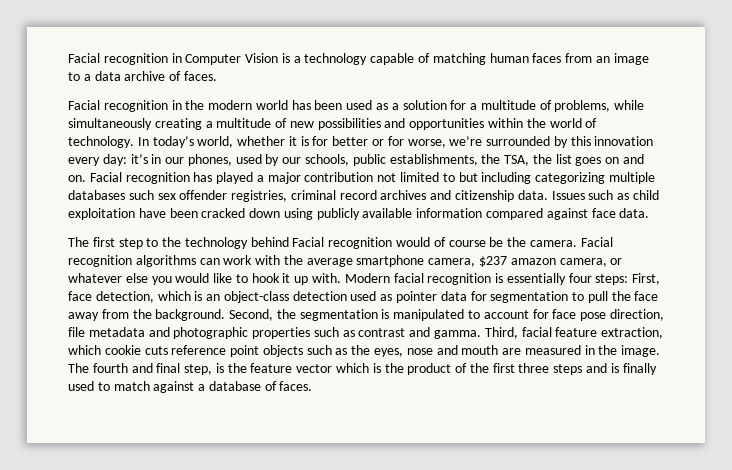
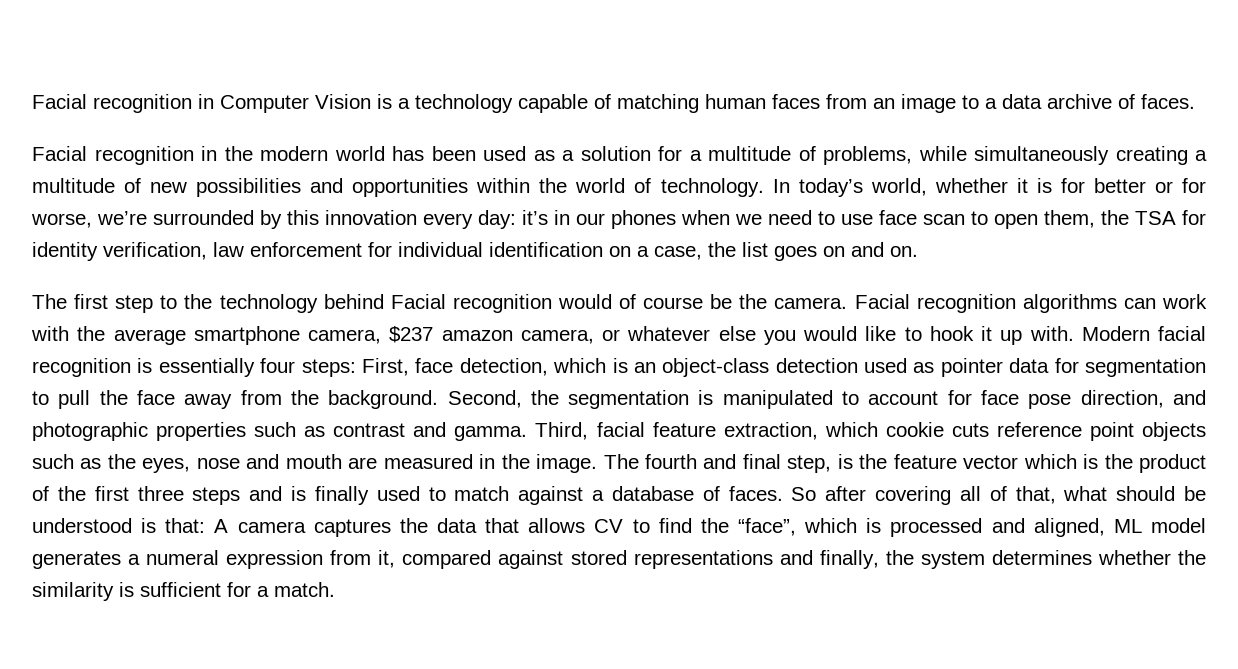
[187,154,530,166] phones, used by our schools, public establishments, the TSA, -> [611,210,1206,229] [32,242,702,261] phones when we need to use face scan to open them, the TSA for identity verification, law enforcement for individual identification on a case,
[89,172,655,184] [68,190,659,202] [68,208,650,220] Facial recognition has played a major contribution not limited to but including categorizing multiple databases such sex offender registries, criminal record archives and citizenship data. Issues such as child exploitation have been cracked down using publicly available information compared against face data. -> (918, 251) none
[68,327,145,337] file metadata -> (1164, 399) none
(313, 386) none -> [791,486,1206,505] [32,518,1206,537] [32,550,1206,569] [32,582,335,601] So after covering all of that, what should be understood is that: A camera captures the data that allows CV to find the “face”, which is processed and aligned, ML model generates a numeral expression from it, compared against stored representations and finally, the system determines whether the similarity is sufficient for a match.

